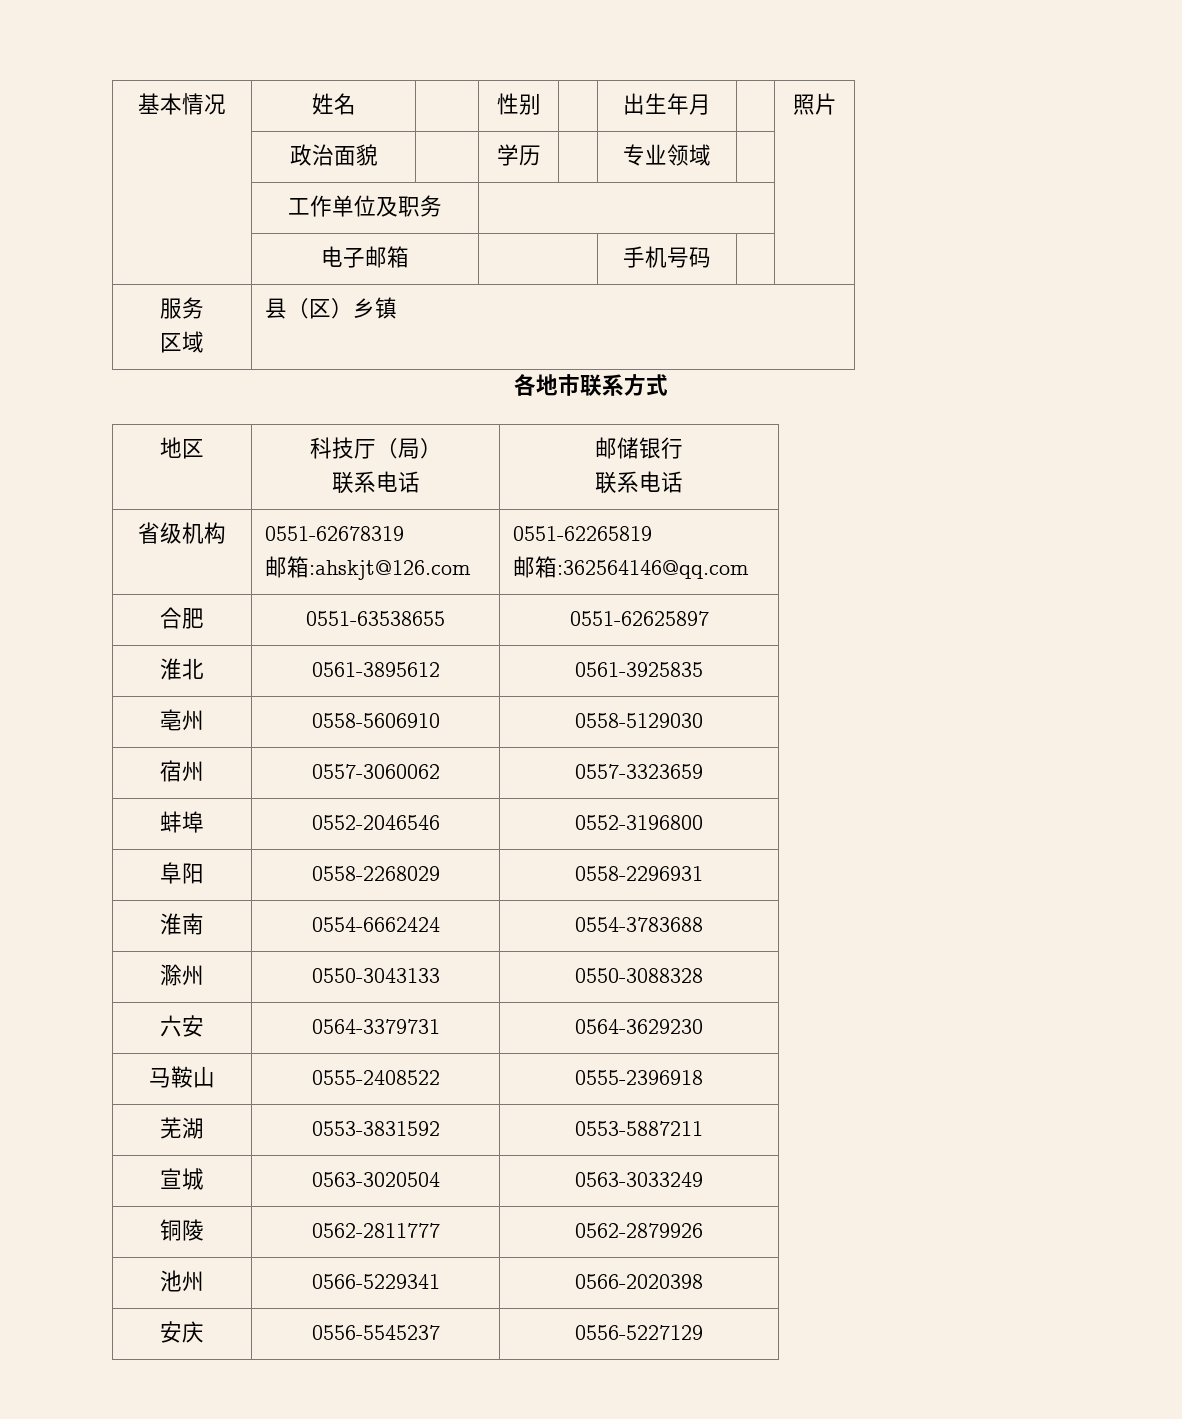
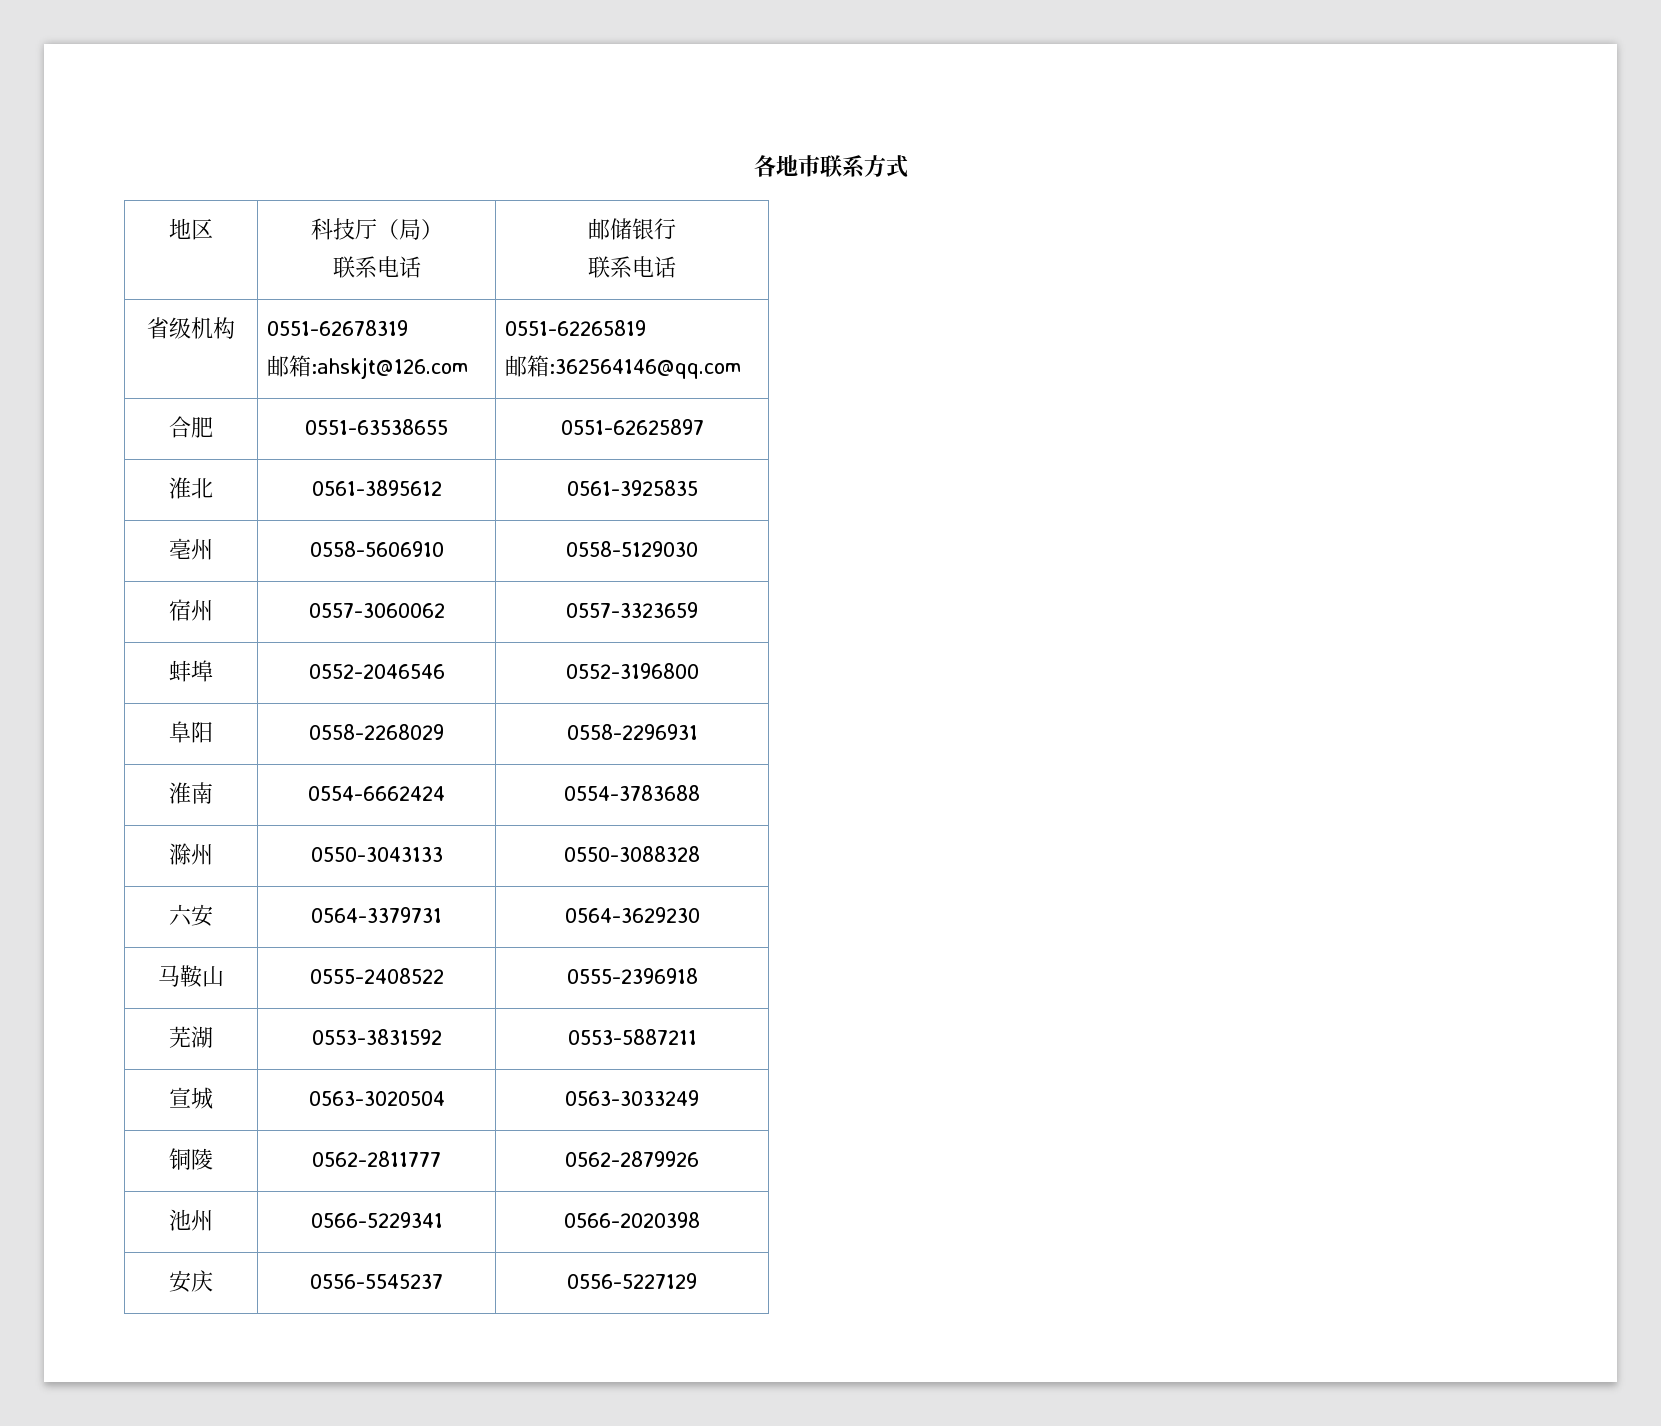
[138,93,226,115] [311,93,356,115] [496,93,541,115] [623,93,711,115] [792,93,837,115] [289,144,378,166] [496,144,541,166] [623,144,711,166] [288,195,442,217] [321,246,409,268] [623,246,711,268] [160,297,204,319] [160,331,204,353] [264,297,397,319] 基本情况 | 姓名 | | 性别 | | 出生年月 | | 照片 // | 政治面貌 | | 学历 | | 专业领域 | | // | 工作单位及职务 | | // | 电子邮箱 | | 手机号码 | | // 服务 // 区域 | 县（区）乡镇 // -> (753, 166) none

